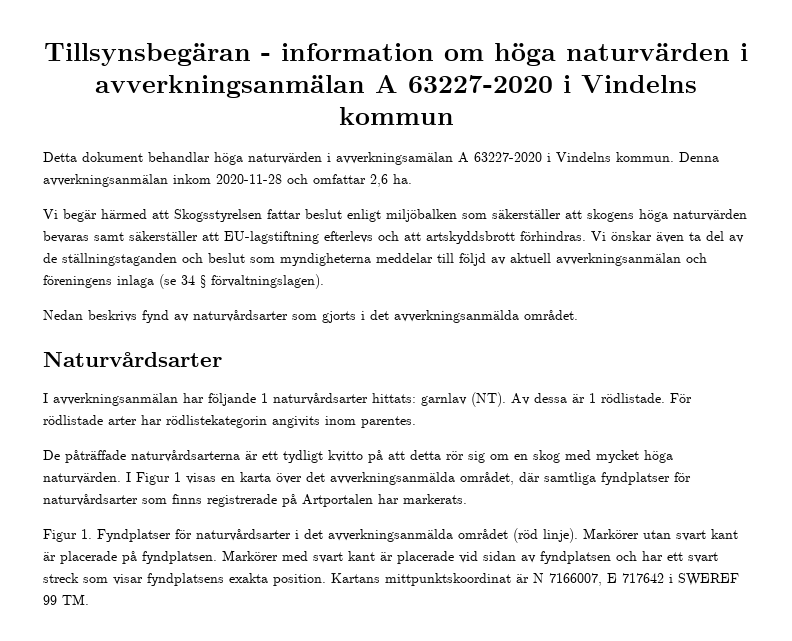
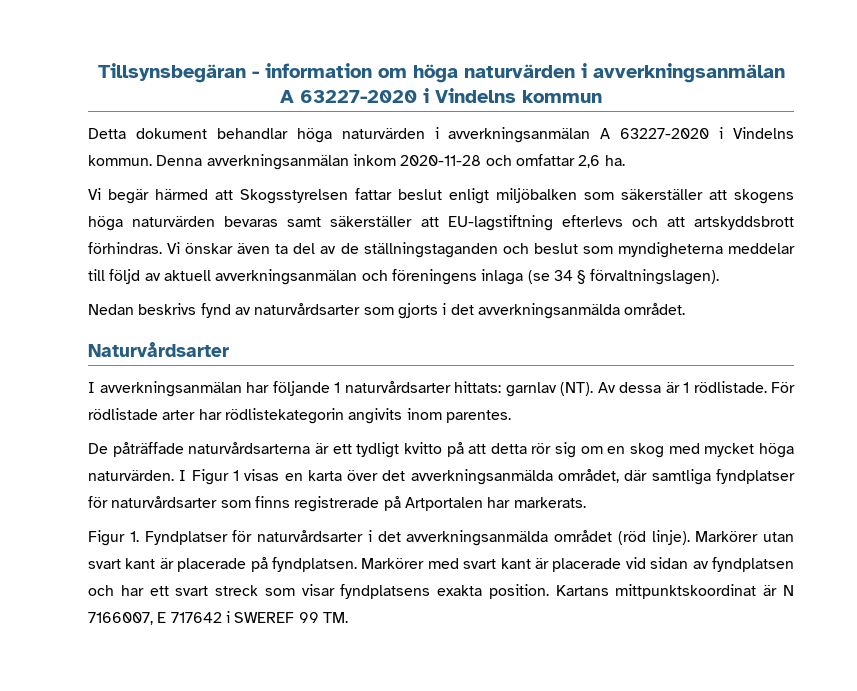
[336,152,453,165] avverkningsamälan -> [448,127,591,143] avverkningsanmälan

